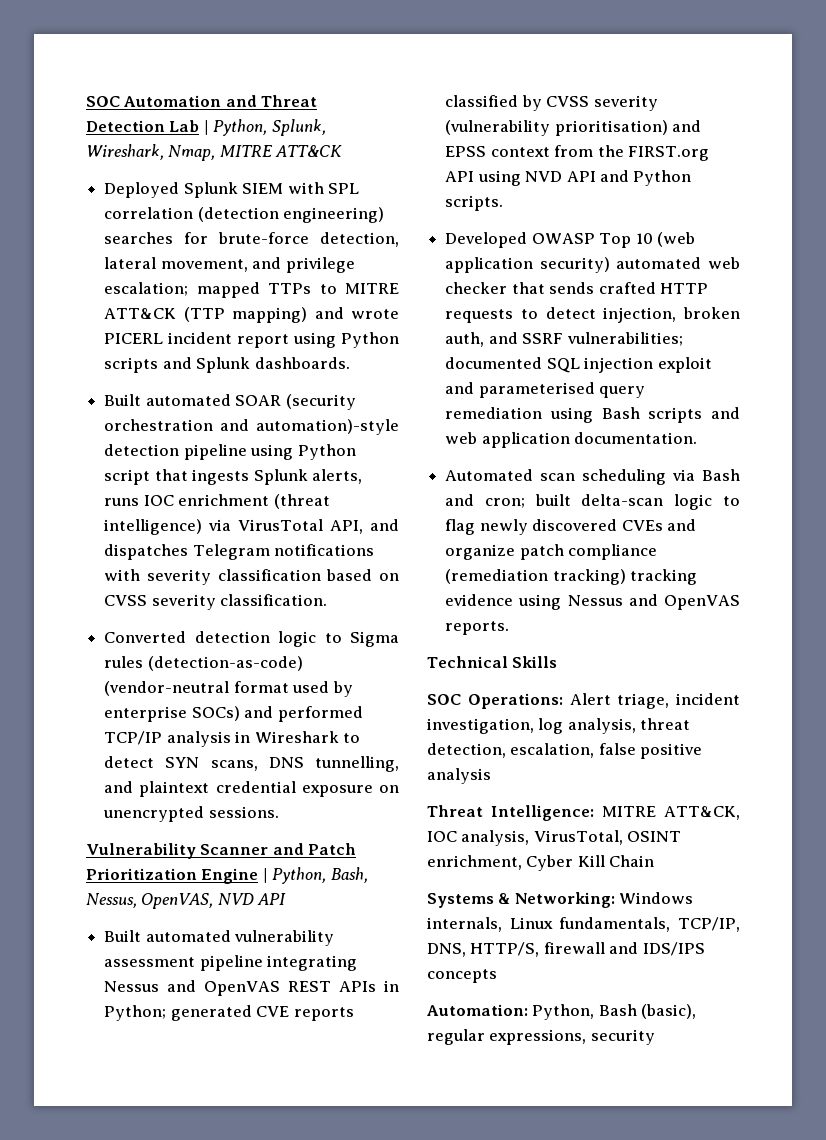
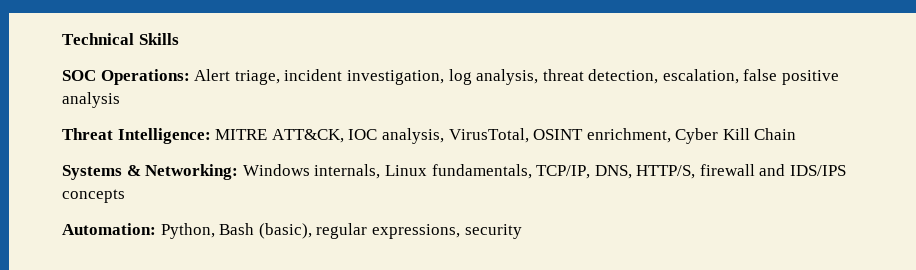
[86,95,318,107] [86,119,326,136] [86,144,343,161] [104,182,359,198] [104,207,385,223] [104,232,399,247] [104,257,355,273] [104,282,400,298] [104,307,400,323] [104,332,399,348] [104,357,350,373] [104,394,356,410] [104,419,399,435] [104,444,356,460] [104,469,362,485] [104,494,330,509] [104,519,400,535] [104,544,375,560] [104,569,400,585] [104,594,328,610] [104,631,400,647] [104,656,303,671] [104,681,353,697] [104,706,363,722] [104,731,360,747] [104,756,399,772] [104,781,400,797] [103,806,279,822] [86,843,357,859] [86,867,368,884] [86,893,287,909] [104,930,335,946] [104,955,358,971] [104,980,399,996] [104,1005,354,1021] [445,95,658,111] [445,120,702,136] [445,145,709,161] [445,170,692,186] [445,195,504,211] [445,232,695,248] [445,257,740,273] [445,282,708,294] [445,307,740,323] [445,332,683,347] [445,357,712,373] [445,382,646,398] [445,407,740,423] [445,432,698,448] [445,469,740,485] [445,494,740,510] [445,519,696,535] [445,544,658,560] [445,569,698,585] [445,594,741,610] [445,621,510,635] SOC Automation and Threat Detection Lab | Python, Splunk, Wireshark, Nmap, MITRE ATT&CK // Deployed Splunk SIEM with SPL correlation (detection engineering) searches for brute-force detection, lateral movement, and privilege escalation; mapped TTPs to MITRE ATT&CK (TTP mapping) and wrote PICERL incident report using Python scripts and Splunk dashboards. // Built automated SOAR (security orchestration and automation)-style detection pipeline using Python script that ingests Splunk alerts, runs IOC enrichment (threat intelligence) via VirusTotal API, and dispatches Telegram notifications with severity classification based on CVSS severity classification. // Converted detection logic to Sigma rules (detection-as-code) (vendor-neutral format used by enterprise SOCs) and performed TCP/IP analysis in Wireshark to detect SYN scans, DNS tunnelling, and plaintext credential exposure on unencrypted sessions. // Vulnerability Scanner and Patch Prioritization Engine | Python, Bash, Nessus, OpenVAS, NVD API // Built automated vulnerability assessment pipeline integrating Nessus and OpenVAS REST APIs in Python; generated CVE reports classified by CVSS severity (vulnerability prioritisation) and EPSS context from the FIRST.org API using NVD API and Python scripts. // Developed OWASP Top 10 (web application security) automated web checker that sends crafted HTTP requests to detect injection, broken auth, and SSRF vulnerabilities; documented SQL injection exploit and parameterised query remediation using Bash scripts and web application documentation. // Automated scan scheduling via Bash and cron; built delta-scan logic to flag newly discovered CVEs and organize patch compliance (remediation tracking) tracking evidence using Nessus and OpenVAS reports. // -> (62, 39) none

